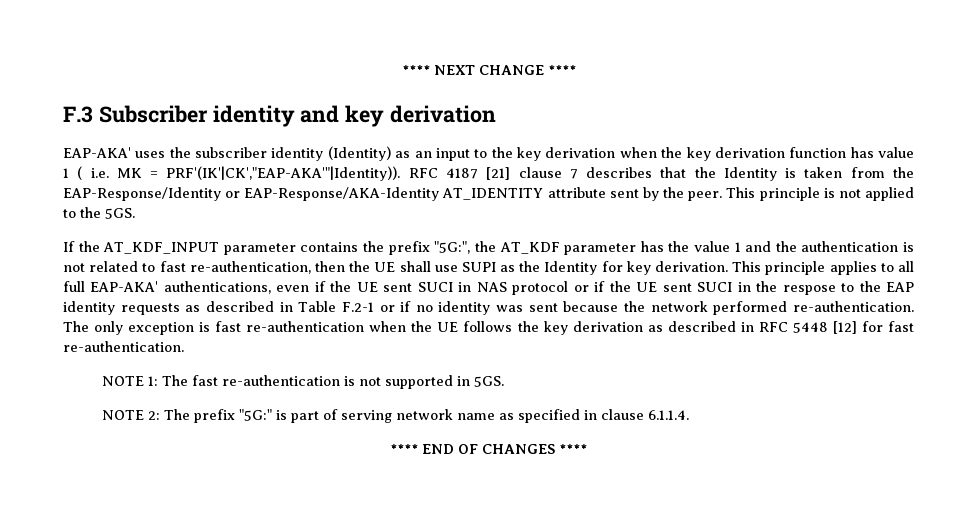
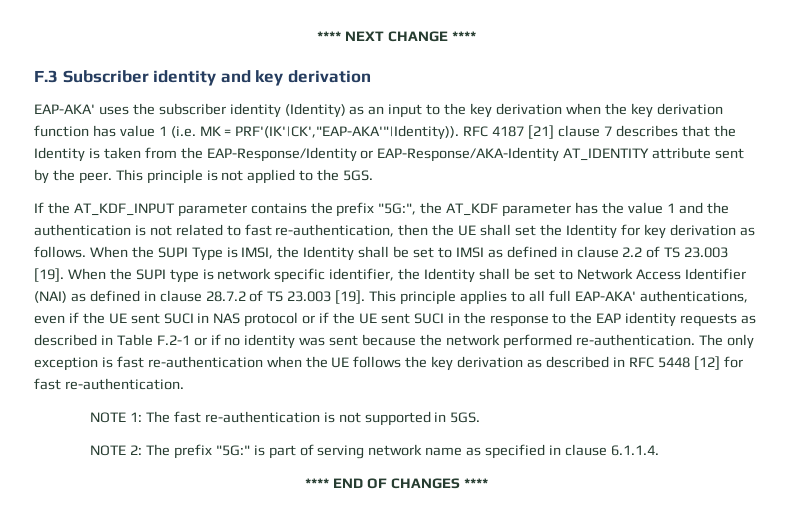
[77,166,109,180] ( i.e. -> [170,126,196,138] (i.e.
[434,262,516,272] use SUPI as -> [515,225,537,236] set
[655,261,729,272] derivation. -> [669,224,755,236] [34,246,729,261] [34,268,746,283] [34,290,366,304] derivation as follows. When the SUPI Type is IMSI, the Identity shall be set to IMSI as defined in clause 2.2 of TS 23.003 [19]. When the SUPI type is network specific identifier, the Identity shall be set to Network Access Identifier (NAI) as defined in clause 28.7.2 of TS 23.003 [19].
[782,285,836,295] respose -> [489,315,549,327] response

